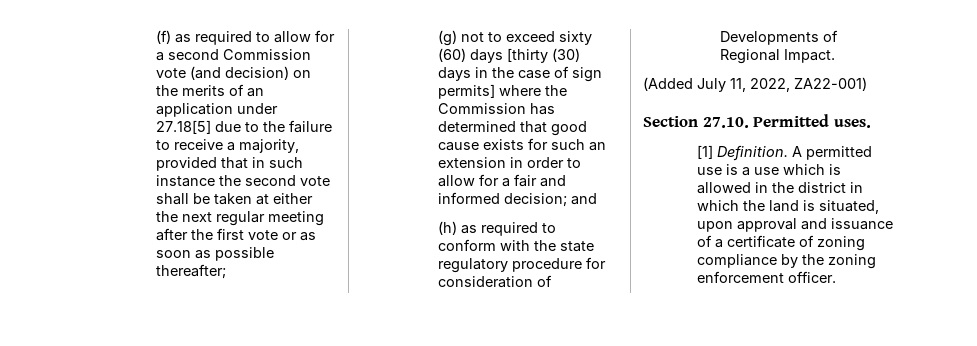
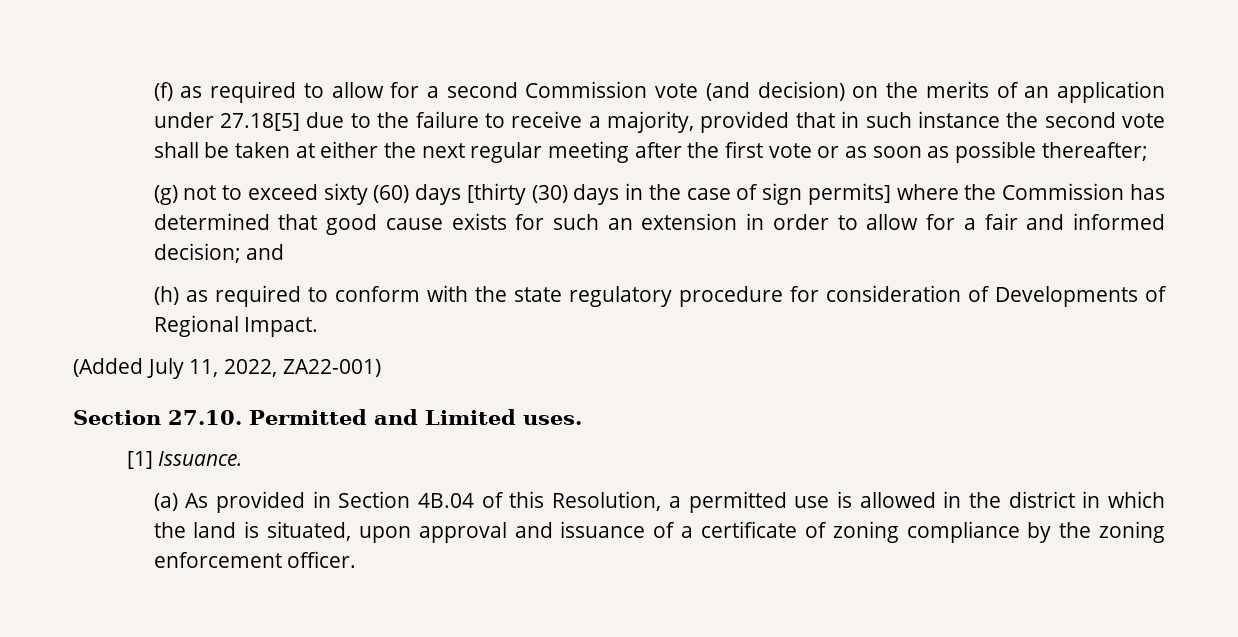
(830, 120) none -> [374,409,516,425] and Limited
[716,145,872,161] [696,164,825,176] Definition. A permitted use is a use which -> [158,451,243,466] [153,491,830,513] Issuance. // (a) As provided in Section 4B.04 of this Resolution, a permitted use

